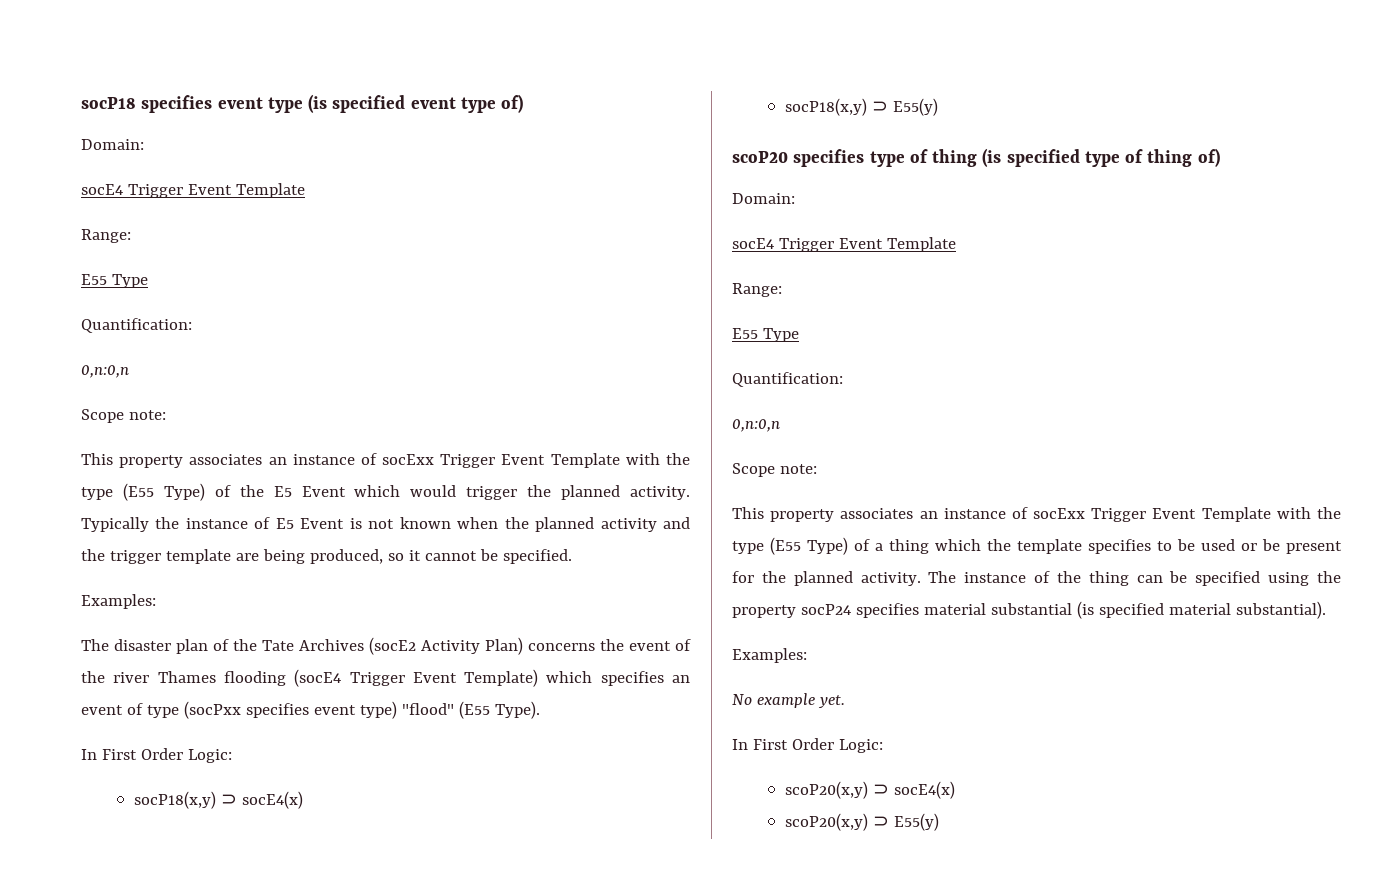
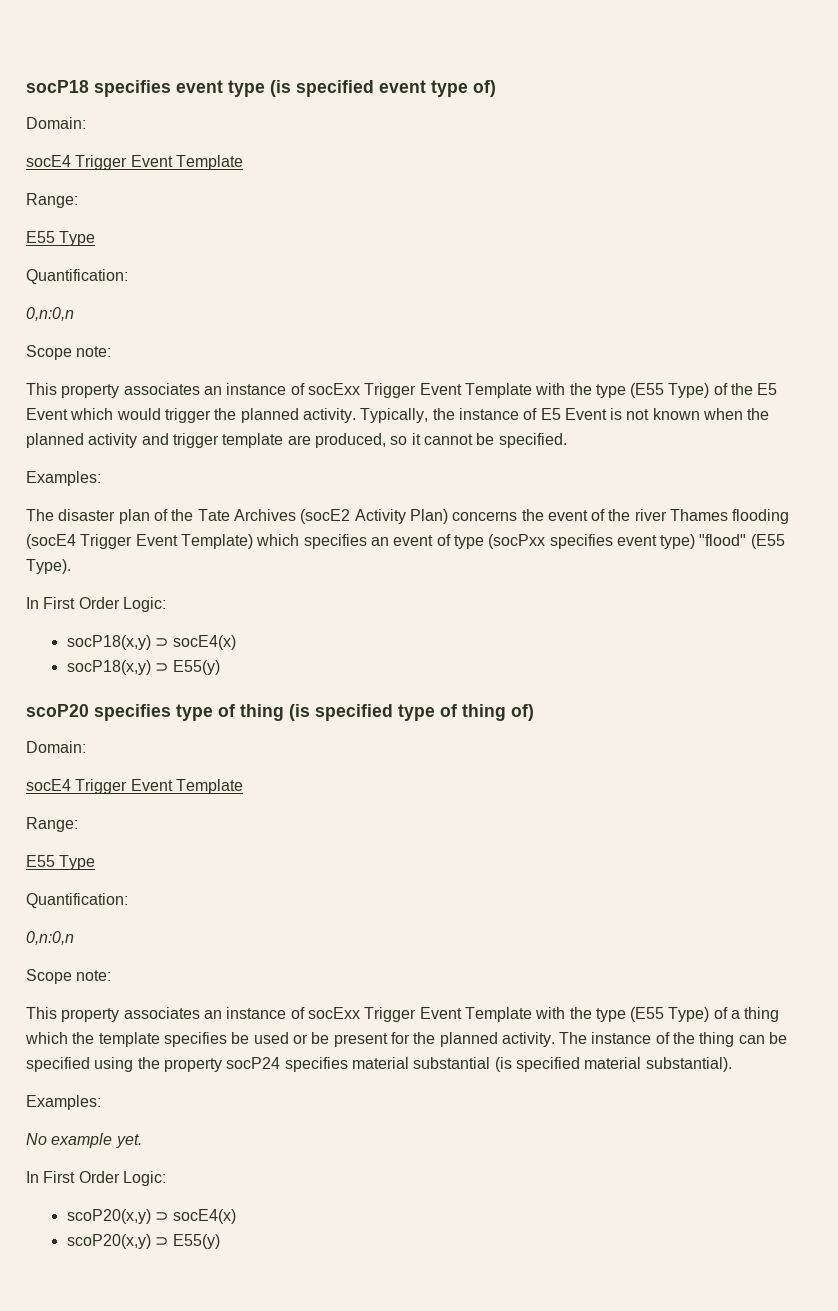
[81,517,149,532] Typically -> [360,408,429,423] Typically,
[81,549,105,561] the -> (169, 439) none
[262,549,305,564] being -> (311, 440) none
[1157,541,1172,551] to -> (227, 1039) none

